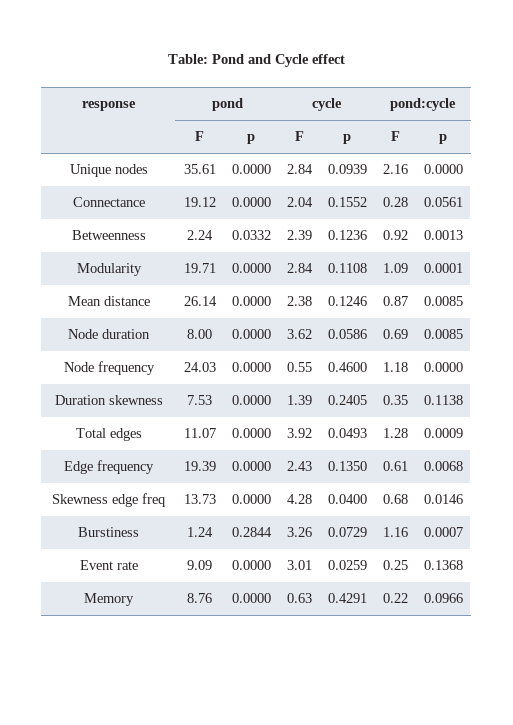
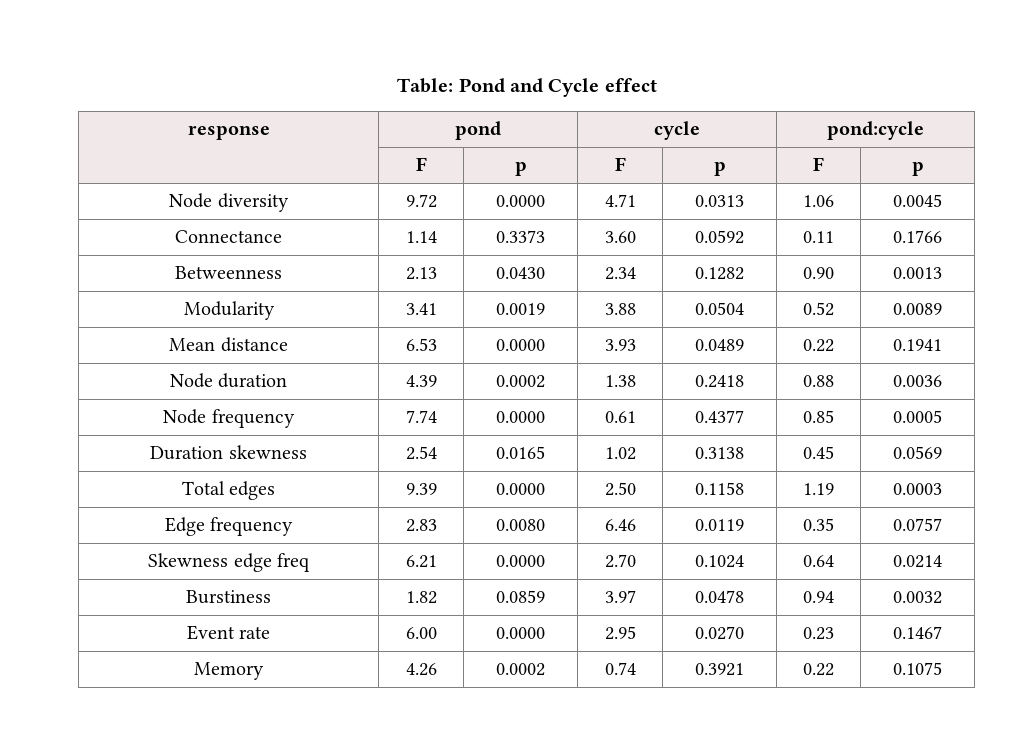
[69,164,148,177] [183,164,216,174] [231,164,271,174] [286,164,313,174] [327,164,367,174] [382,164,408,174] [423,164,463,174] [72,197,145,207] [183,197,216,207] [231,197,271,207] [286,197,313,207] [327,197,367,207] [382,197,408,207] [423,197,463,207] [71,230,146,240] [187,230,213,240] [231,230,271,240] [286,230,312,240] [327,230,367,240] [382,230,408,240] [423,230,463,240] [76,263,142,276] [183,263,216,273] [231,263,271,273] [286,263,313,273] [327,263,367,273] [382,263,408,273] [423,263,463,273] Unique nodes | 35.61 | 0.0000 | 2.84 | 0.0939 | 2.16 | 0.0000 // Connectance | 19.12 | 0.0000 | 2.04 | 0.1552 | 0.28 | 0.0561 // Betweenness | 2.24 | 0.0332 | 2.39 | 0.1236 | 0.92 | 0.0013 // Modularity | 19.71 | 0.0000 | 2.84 | 0.1108 | 1.09 | 0.0001 -> [169,193,289,212] [405,194,437,208] [495,195,545,207] [604,194,636,207] [695,195,744,207] [803,195,834,207] [893,194,942,207] [175,230,282,243] [405,231,437,243] [495,230,545,243] [604,231,636,243] [695,230,744,244] [803,231,834,243] [893,230,942,243] [175,266,282,279] [405,267,437,280] [495,267,545,279] [604,267,636,280] [695,267,744,280] [803,267,834,279] [893,267,942,279] [183,301,275,320] [405,303,437,315] [495,303,545,315] [604,303,636,315] [695,302,744,315] [803,302,834,316] [893,303,942,315] Node diversity | 9.72 | 0.0000 | 4.71 | 0.0313 | 1.06 | 0.0045 // Connectance | 1.14 | 0.3373 | 3.60 | 0.0592 | 0.11 | 0.1766 // Betweenness | 2.13 | 0.0430 | 2.34 | 0.1282 | 0.90 | 0.0013 // Modularity | 3.41 | 0.0019 | 3.88 | 0.0504 | 0.52 | 0.0089
[183,296,217,306] [231,296,271,306] [286,296,312,306] [327,296,367,306] [382,296,408,306] [423,296,463,306] [68,329,150,339] [187,329,212,339] [231,329,271,339] [286,329,312,339] [327,329,367,339] [382,329,408,339] [423,329,463,339] 26.14 | 0.0000 | 2.38 | 0.1246 | 0.87 | 0.0085 // Node duration | 8.00 | 0.0000 | 3.62 | 0.0586 | 0.69 | 0.0085 -> [405,338,437,351] [495,339,545,351] [604,339,636,351] [695,339,744,351] [803,339,834,352] [893,339,942,351] [169,373,288,388] [405,375,437,387] [495,375,545,388] [604,375,636,387] [695,375,744,388] [803,375,834,387] [893,375,942,387] 6.53 | 0.0000 | 3.93 | 0.0489 | 0.22 | 0.1941 // Node duration | 4.39 | 0.0002 | 1.38 | 0.2418 | 0.88 | 0.0036
[183,362,216,372] [231,362,271,372] [286,362,312,372] [327,362,367,372] [382,362,408,372] [423,362,463,372] [54,395,163,405] [187,395,212,405] [231,395,271,405] [286,395,312,405] [327,395,367,405] [382,395,408,405] [423,395,463,405] 24.03 | 0.0000 | 0.55 | 0.4600 | 1.18 | 0.0000 // Duration skewness | 7.53 | 0.0000 | 1.39 | 0.2405 | 0.35 | 0.1138 -> [405,410,437,423] [495,411,545,423] [604,411,636,423] [695,410,744,423] [803,410,834,423] [893,410,942,423] [150,445,307,460] [405,446,437,460] [495,446,545,459] [604,447,636,460] [695,447,744,459] [803,446,834,459] [893,446,942,459] 7.74 | 0.0000 | 0.61 | 0.4377 | 0.85 | 0.0005 // Duration skewness | 2.54 | 0.0165 | 1.02 | 0.3138 | 0.45 | 0.0569
[183,428,216,438] [231,428,271,438] [286,428,312,438] [327,428,367,438] [382,428,408,438] [423,428,463,438] [64,460,154,474] [183,461,216,471] [231,461,271,471] [286,461,312,471] [327,461,367,471] [382,461,408,471] [423,461,463,471] 11.07 | 0.0000 | 3.92 | 0.0493 | 1.28 | 0.0009 // Edge frequency | 19.39 | 0.0000 | 2.43 | 0.1350 | 0.61 | 0.0068 -> [405,483,437,495] [495,483,545,495] [604,482,636,496] [695,482,744,495] [803,483,834,495] [893,483,942,495] [164,517,294,536] [405,519,437,532] [495,519,545,531] [604,519,636,531] [695,519,744,531] [803,518,834,531] [893,518,942,531] 9.39 | 0.0000 | 2.50 | 0.1158 | 1.19 | 0.0003 // Edge frequency | 2.83 | 0.0080 | 6.46 | 0.0119 | 0.35 | 0.0757
[183,494,216,504] [231,494,271,504] [286,494,312,504] [327,494,367,504] [382,494,408,504] [423,494,463,504] [78,527,139,537] [187,527,213,537] [231,527,272,537] [286,527,312,537] [327,527,367,537] [382,527,408,537] [423,527,463,537] 13.73 | 0.0000 | 4.28 | 0.0400 | 0.68 | 0.0146 // Burstiness | 1.24 | 0.2844 | 3.26 | 0.0729 | 1.16 | 0.0007 -> [405,555,437,568] [495,555,545,567] [604,554,636,568] [695,555,744,568] [803,555,834,567] [893,555,942,568] [186,590,271,604] [405,591,437,604] [495,590,545,603] [604,590,636,603] [695,590,744,603] [803,591,834,603] [893,591,942,604] 6.21 | 0.0000 | 2.70 | 0.1024 | 0.64 | 0.0214 // Burstiness | 1.82 | 0.0859 | 3.97 | 0.0478 | 0.94 | 0.0032
[187,560,212,570] [231,560,271,570] [286,560,312,570] [327,560,367,570] [382,560,408,570] [423,560,463,570] [84,593,134,606] [187,593,212,603] [231,593,271,603] [286,593,312,603] [327,593,367,603] [382,593,408,603] [423,593,463,603] 9.09 | 0.0000 | 3.01 | 0.0259 | 0.25 | 0.1368 // Memory | 8.76 | 0.0000 | 0.63 | 0.4291 | 0.22 | 0.0966 -> [405,627,437,639] [495,627,545,639] [604,626,636,640] [695,626,744,640] [803,627,834,640] [893,626,942,639] [194,662,264,680] [405,663,437,676] [495,663,545,676] [604,662,636,675] [695,663,744,676] [803,663,834,676] [893,662,942,675] 6.00 | 0.0000 | 2.95 | 0.0270 | 0.23 | 0.1467 // Memory | 4.26 | 0.0002 | 0.74 | 0.3921 | 0.22 | 0.1075

